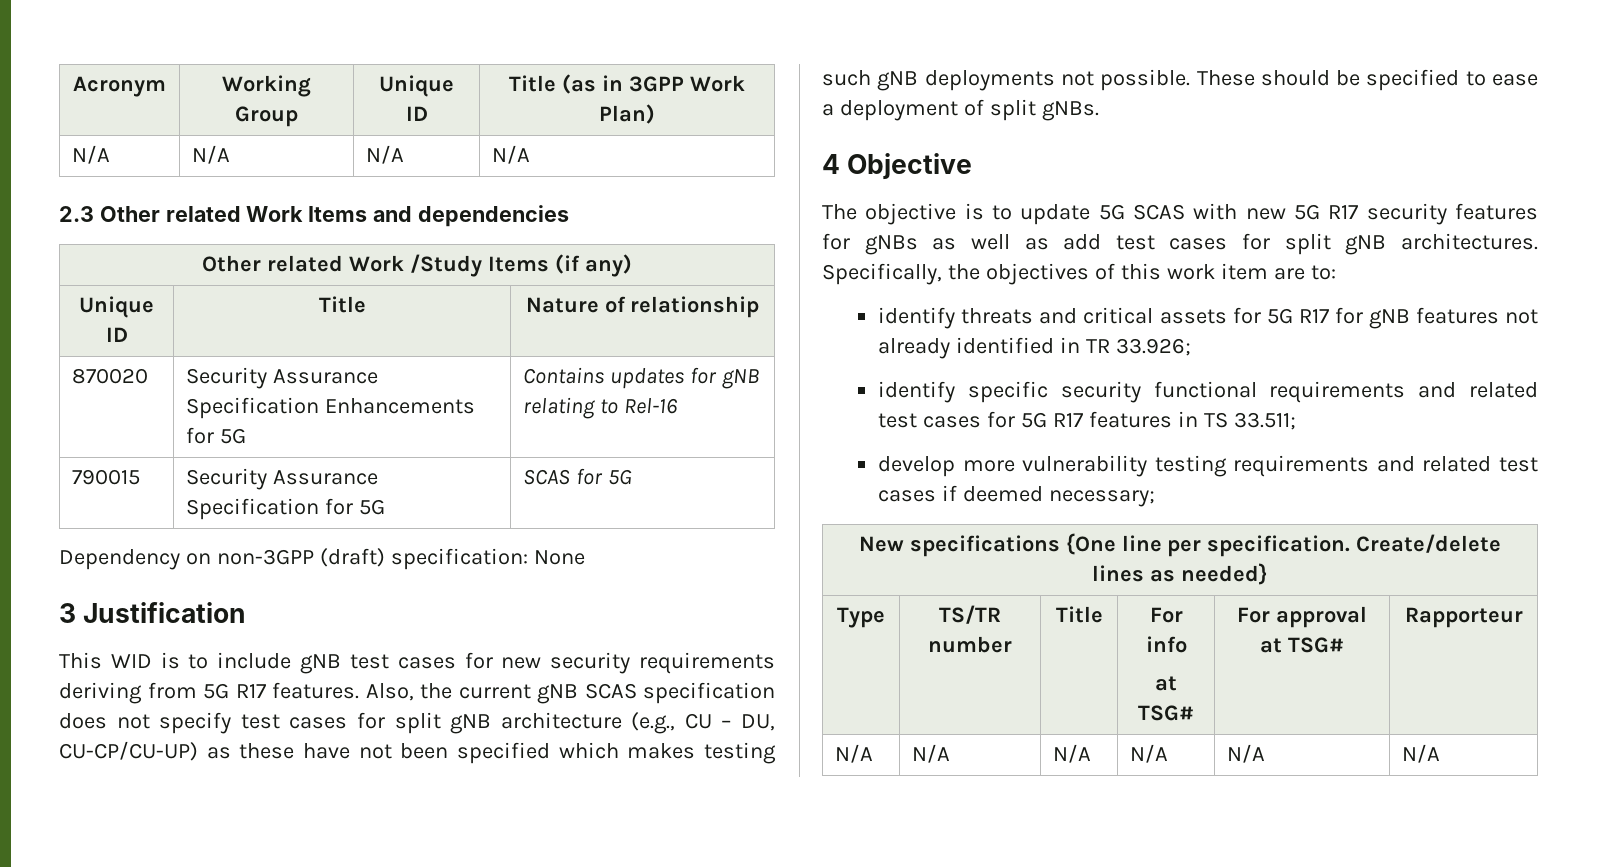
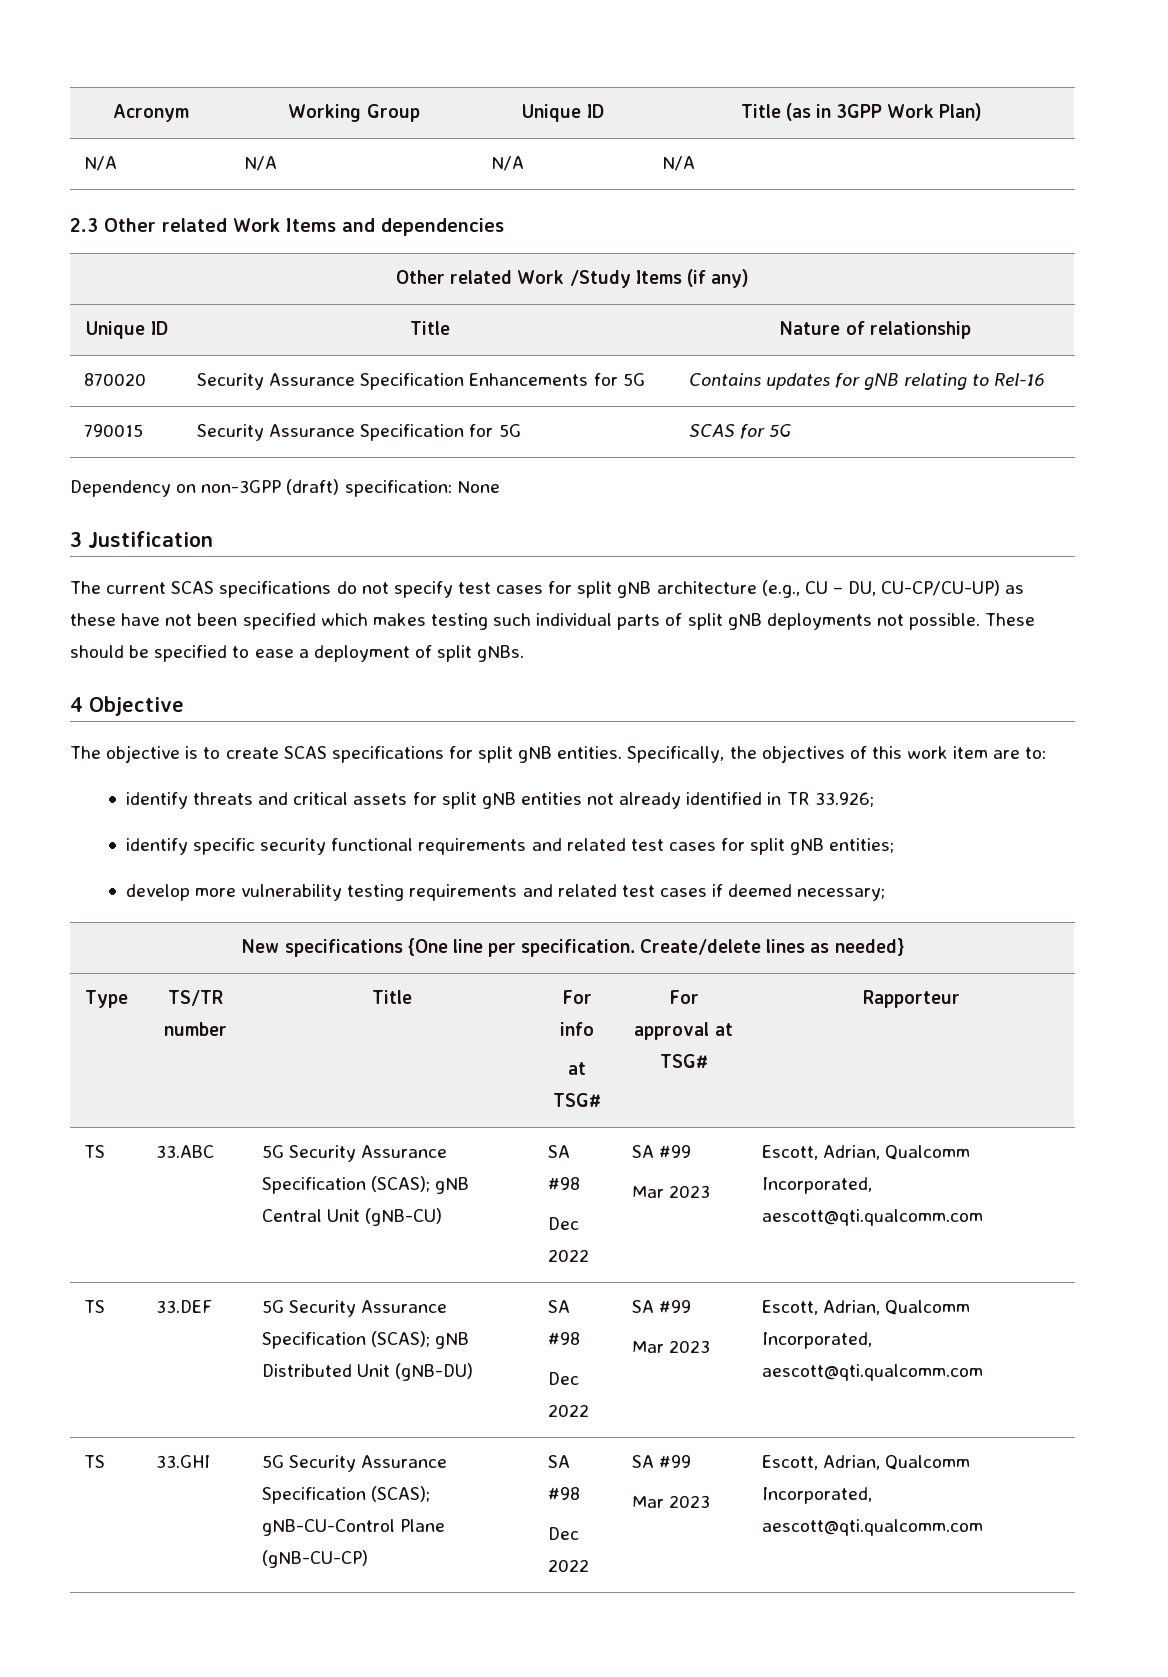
[59,652,775,674] [59,682,775,704] [59,713,107,729] This WID is to include gNB test cases for new security requirements deriving from 5G R17 features. Also, the current gNB SCAS specification does -> [70,581,357,598] The current SCAS specifications do
(871, 78) none -> [536,613,723,630] individual parts of split
[1020,203,1538,225] [822,233,1538,255] update 5G SCAS with new 5G R17 security features for gNBs as well as add test cases for split gNB architectures. -> [225,746,623,763] create SCAS specifications for split gNB entities.
[1266,307,1499,329] 5G R17 for gNB features -> [441,792,582,809] split gNB entities
[1021,411,1296,430] 5G R17 features in TS 33.511; -> [750,838,895,855] split gNB entities;
[835,744,874,763] [912,744,951,763] [1053,744,1092,763] [1130,744,1169,763] [1227,744,1266,763] [1402,744,1441,763] N/A | N/A | N/A | N/A | N/A | N/A -> [84,1145,106,1158] [156,1145,215,1158] [262,1145,448,1162] [262,1176,470,1194] [262,1208,443,1226] [548,1145,571,1158] [548,1177,581,1190] [548,1217,580,1230] [548,1249,590,1262] [632,1145,692,1158] [632,1185,711,1198] [762,1145,971,1160] [762,1177,873,1194] [762,1209,984,1226] [84,1300,106,1313] [156,1300,213,1313] [262,1300,448,1317] [262,1331,470,1349] [262,1363,474,1381] [548,1300,571,1313] [548,1332,581,1345] [548,1372,580,1385] [548,1404,590,1417] [632,1300,692,1313] [632,1340,711,1353] [762,1300,971,1315] [762,1332,873,1349] [762,1364,984,1381] [84,1455,106,1468] [156,1455,211,1468] [262,1455,448,1472] [262,1486,431,1504] [262,1519,446,1536] [262,1550,369,1568] [548,1455,571,1468] [548,1487,581,1500] [548,1527,580,1540] [548,1559,590,1572] [632,1455,692,1468] [632,1495,711,1508] [762,1455,971,1470] [762,1487,873,1504] [762,1519,984,1536] TS | 33.ABC | 5G Security Assurance Specification (SCAS); gNB Central Unit (gNB-CU) | SA #98 // Dec 2022 | SA #99 // Mar 2023 | Escott, Adrian, Qualcomm Incorporated, aescott@qti.qualcomm.com // TS | 33.DEF | 5G Security Assurance Specification (SCAS); gNB Distributed Unit (gNB-DU) | SA #98 // Dec 2022 | SA #99 // Mar 2023 | Escott, Adrian, Qualcomm Incorporated, aescott@qti.qualcomm.com // TS | 33.GHI | 5G Security Assurance Specification (SCAS); gNB-CU-Control Plane (gNB-CU-CP) | SA #98 // Dec 2022 | SA #99 // Mar 2023 | Escott, Adrian, Qualcomm Incorporated, aescott@qti.qualcomm.com

